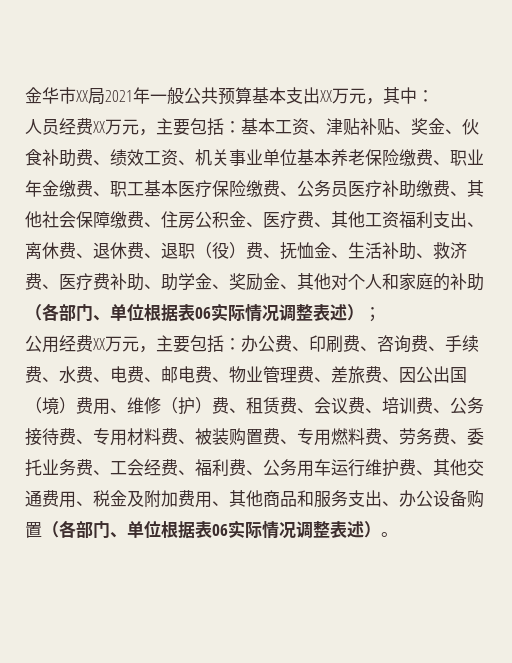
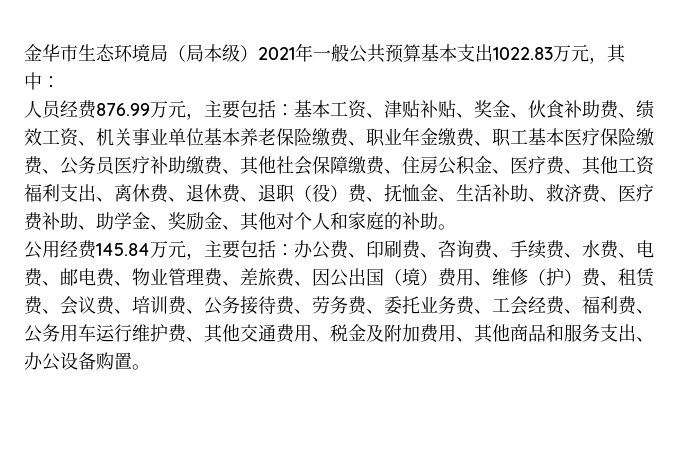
[76,88,105,105] XX局 -> [78,44,258,62] 生态环境局（局本级）
[320,90,332,102] XX -> [493,47,553,60] 1022.83
[93,121,105,133] XX -> [96,103,150,116] 876.99
[25,303,381,322] （各部门、单位根据表06实际情况调整表述）； -> [438,224,456,230] 。
[93,338,105,350] XX -> [96,243,150,256] 145.84
[93,428,399,446] 专用材料费、被装购置费、专用燃料费、 -> (312, 311) none
[42,520,381,539] （各部门、单位根据表06实际情况调整表述） -> (132, 361) none

